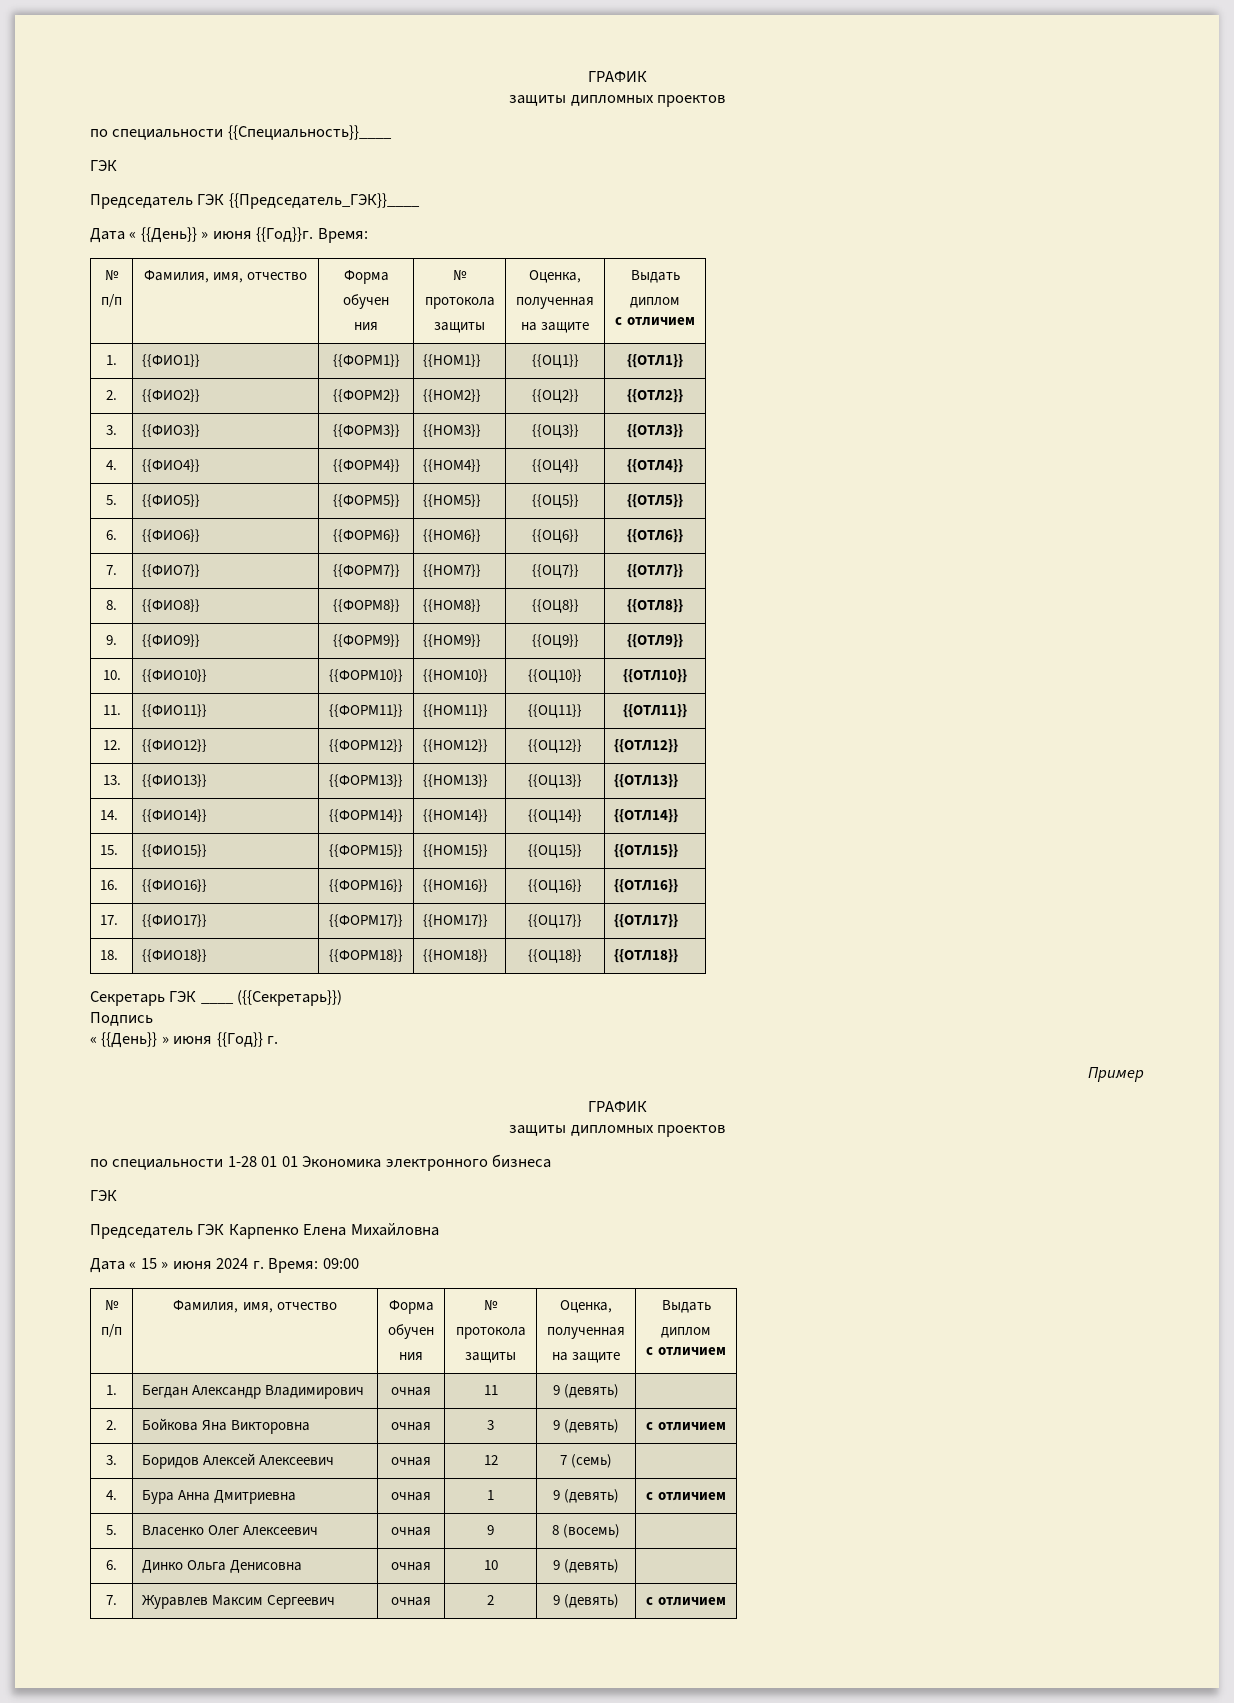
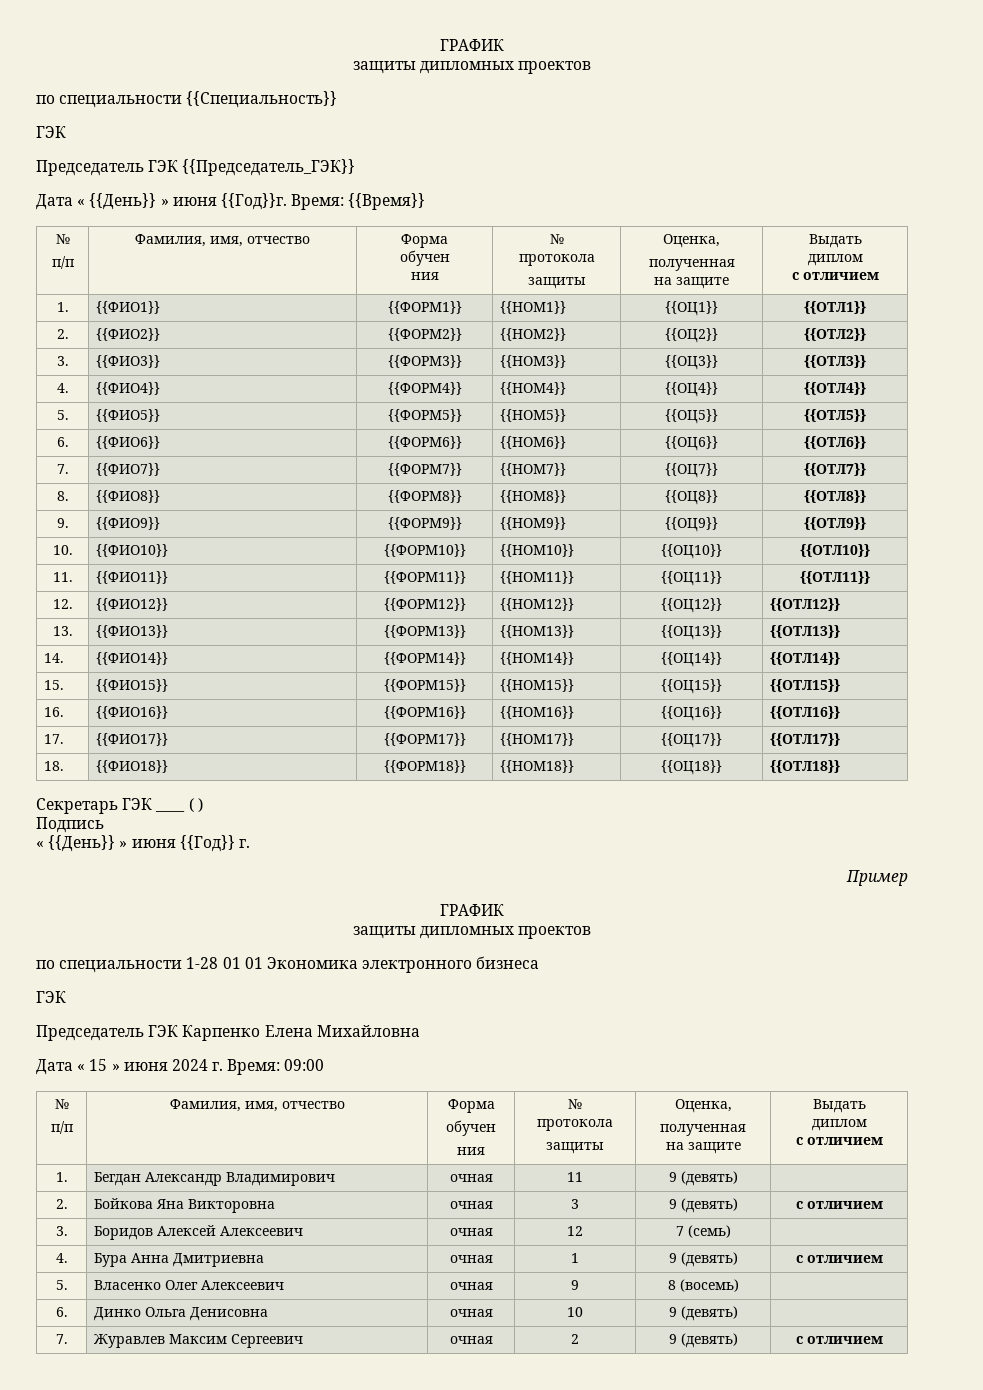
[587,71,647,82] [509,95,725,107] [90,125,392,140] [90,160,117,171] [90,193,420,209] ГРАФИК // защиты дипломных проектов // по специальности {{Специальность}}____ // ГЭК // Председатель ГЭК {{Председатель_ГЭК}}____ -> [440,39,504,51] [352,61,592,74] [36,91,338,108] [36,126,66,138] [36,159,356,176] ГРАФИК // защиты дипломных проектов // по специальности {{Специальность}} // ГЭК // Председатель ГЭК {{Председатель_ГЭК}}
(368, 235) none -> [348,193,426,210] {{Время}}
[237,990,343,1006] ({{Секретарь}}) -> [188,798,203,812] ( )

